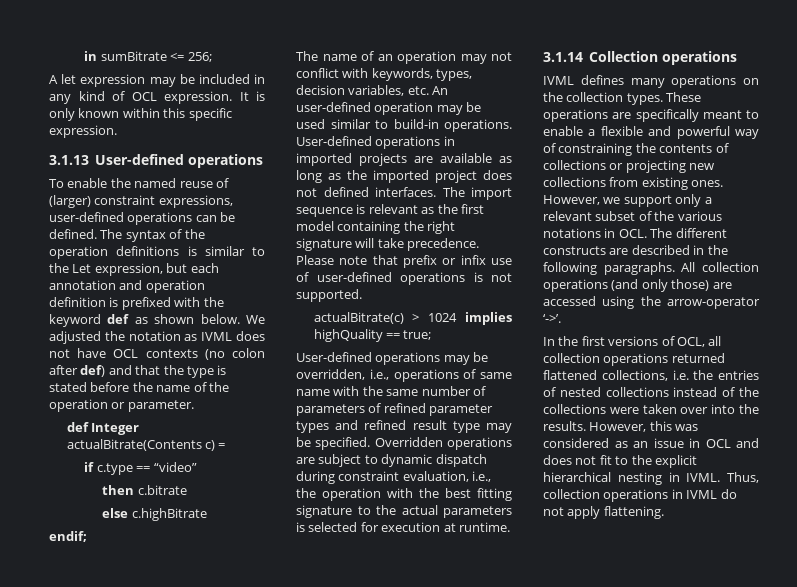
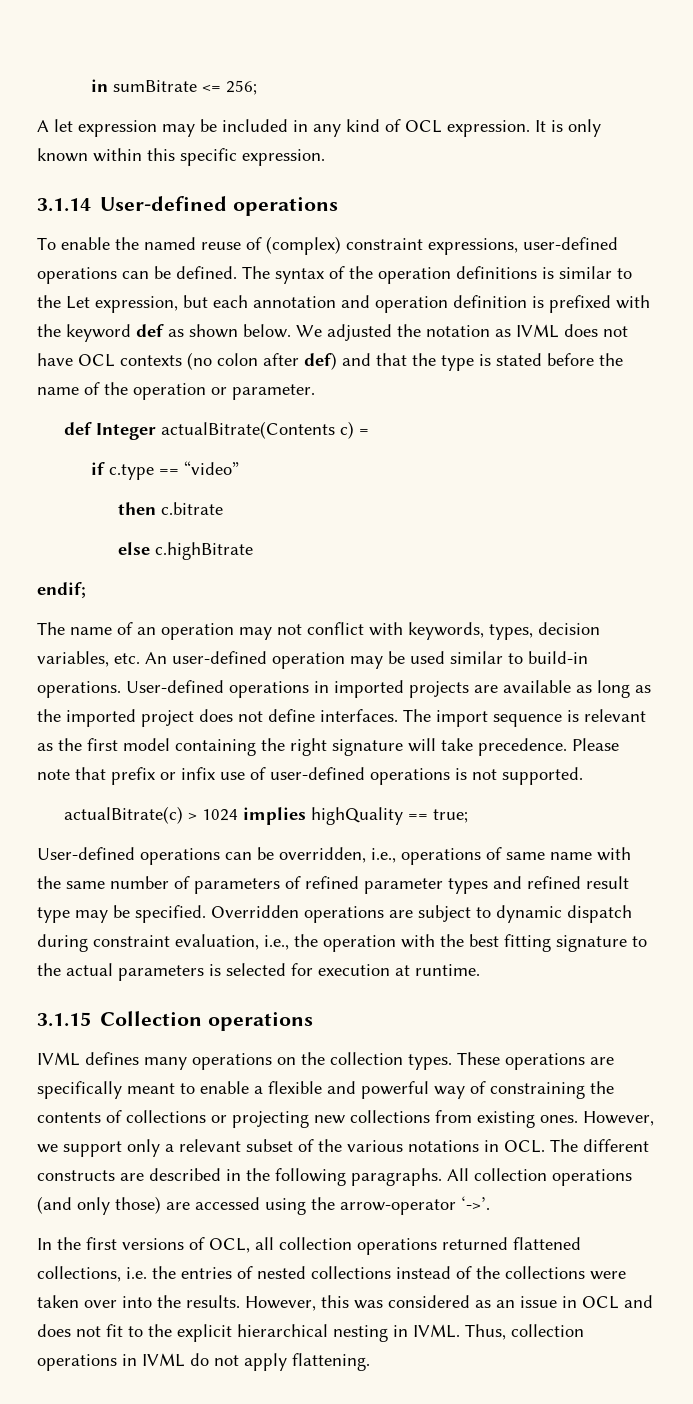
[49,155,89,165] 3.1.13 -> [37,198,91,212] 3.1.14
[49,195,91,208] (larger) -> [266,236,341,255] (complex)
[323,187,369,197] defined -> [268,709,315,722] define
[443,355,470,365] may -> [225,852,252,860] can
[543,52,583,62] 3.1.14 -> [37,1012,91,1027] 3.1.15

